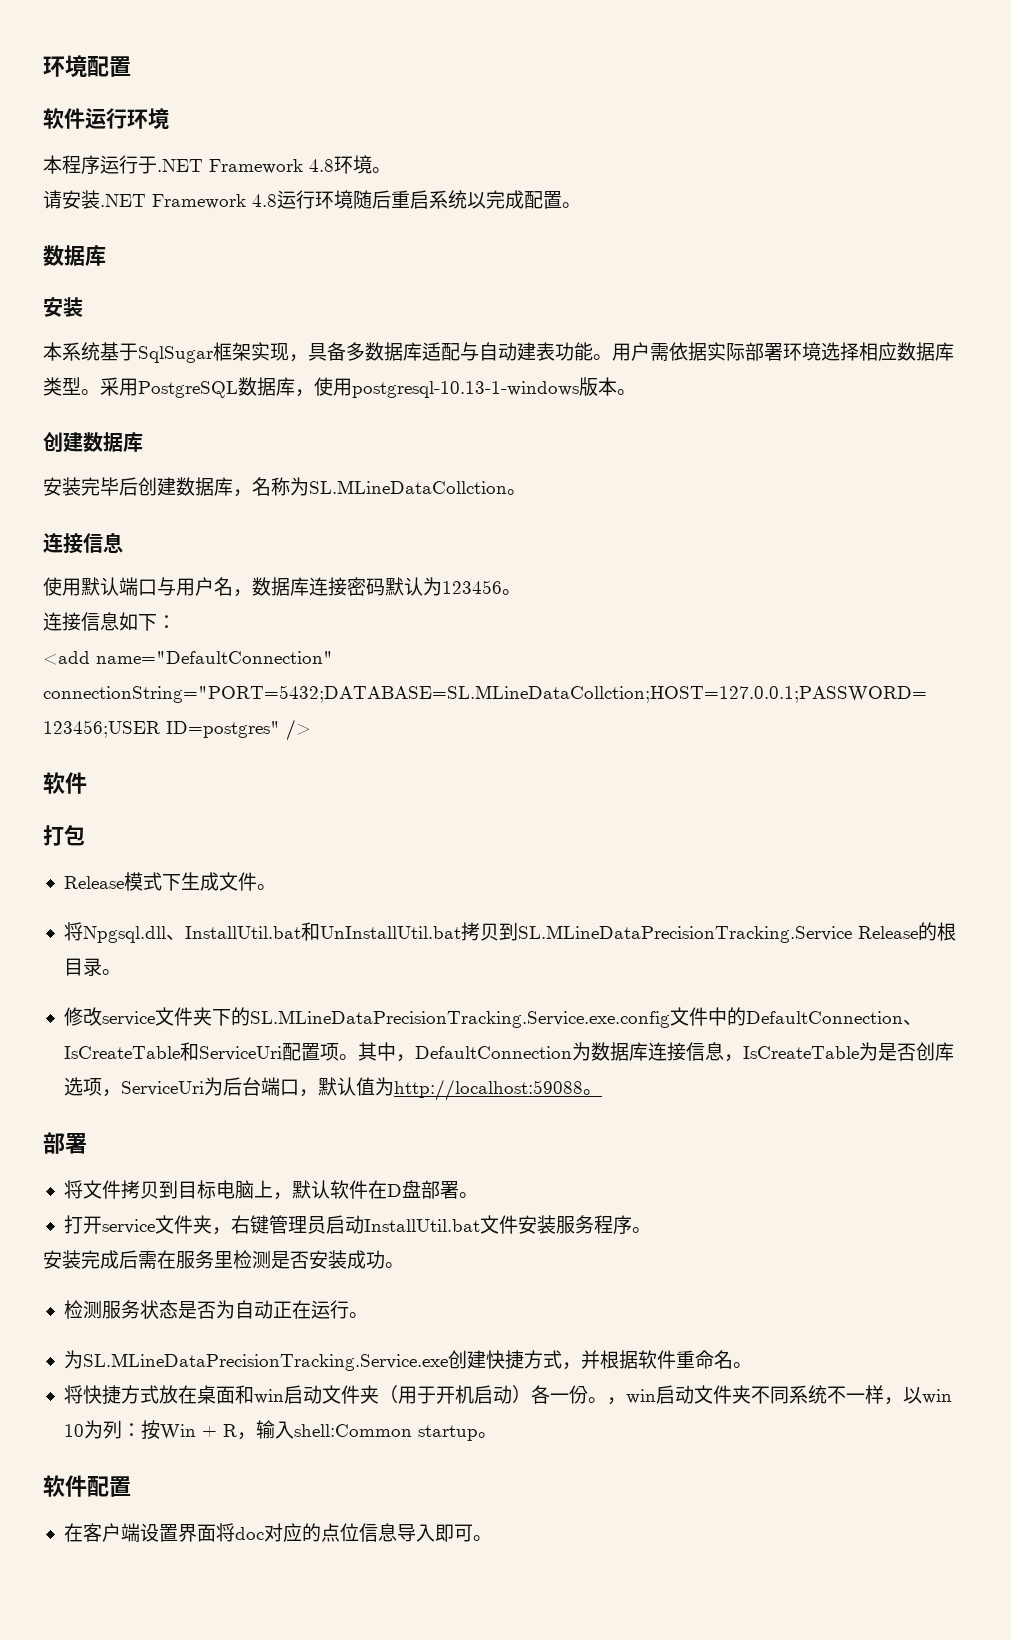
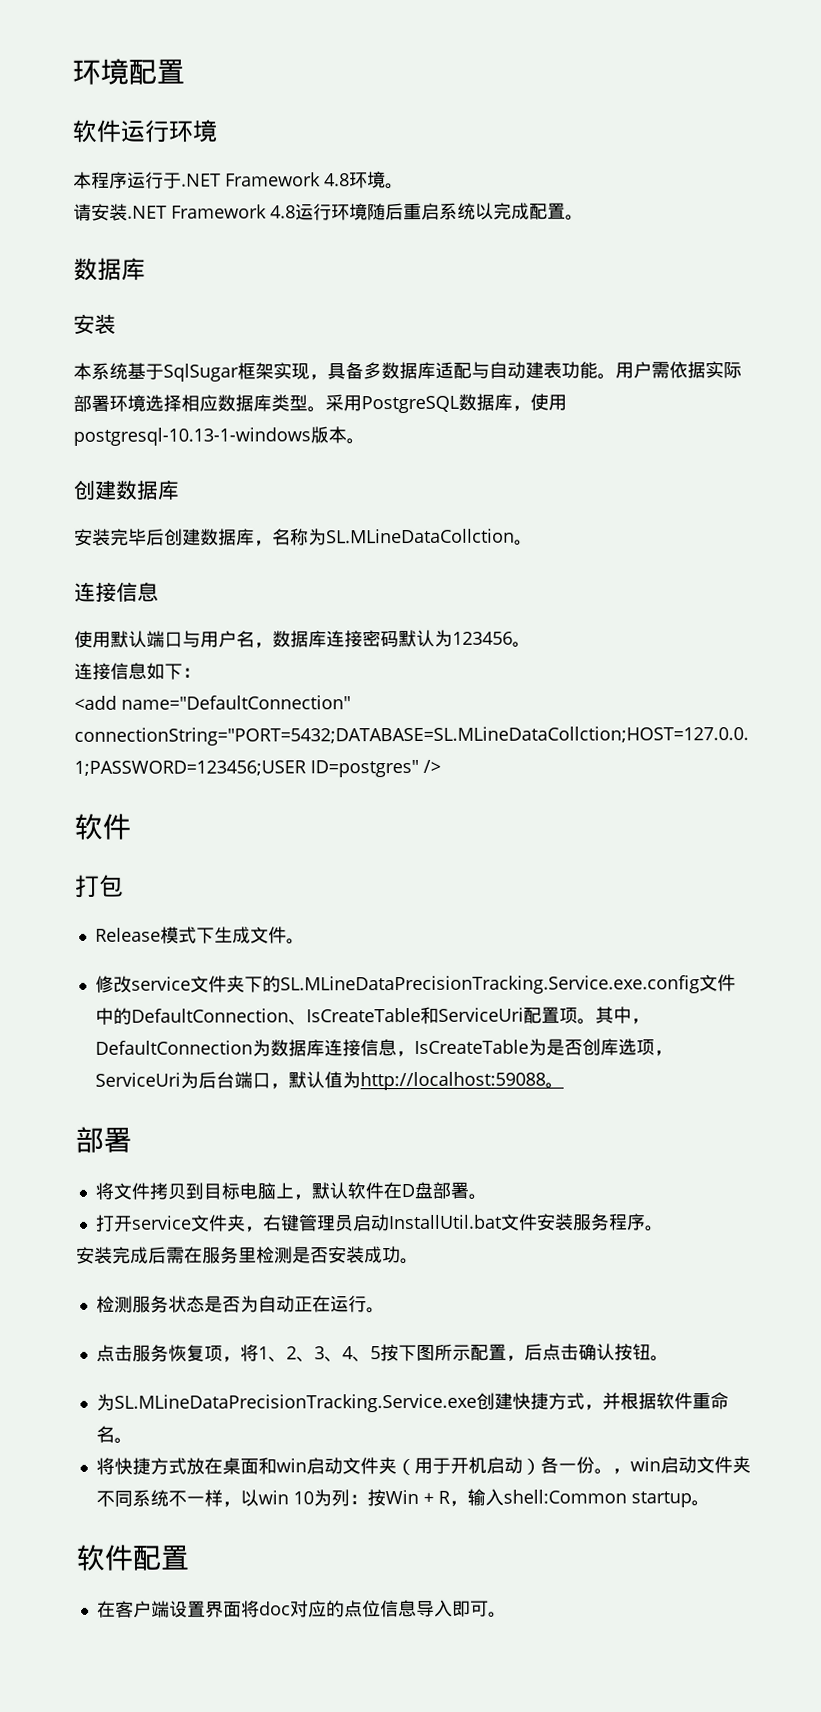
[63,922,956,943] [63,958,121,976] // 将Npgsql.dll、InstallUtil.bat和UnInstallUtil.bat拷贝到SL.MLineDataPrecisionTracking.Service Release的根目录。 -> (305, 941) none
(368, 1315) none -> [95,1343,669,1363] // 点击服务恢复项，将1、2、3、4、5按下图所示配置，后点击确认按钮。

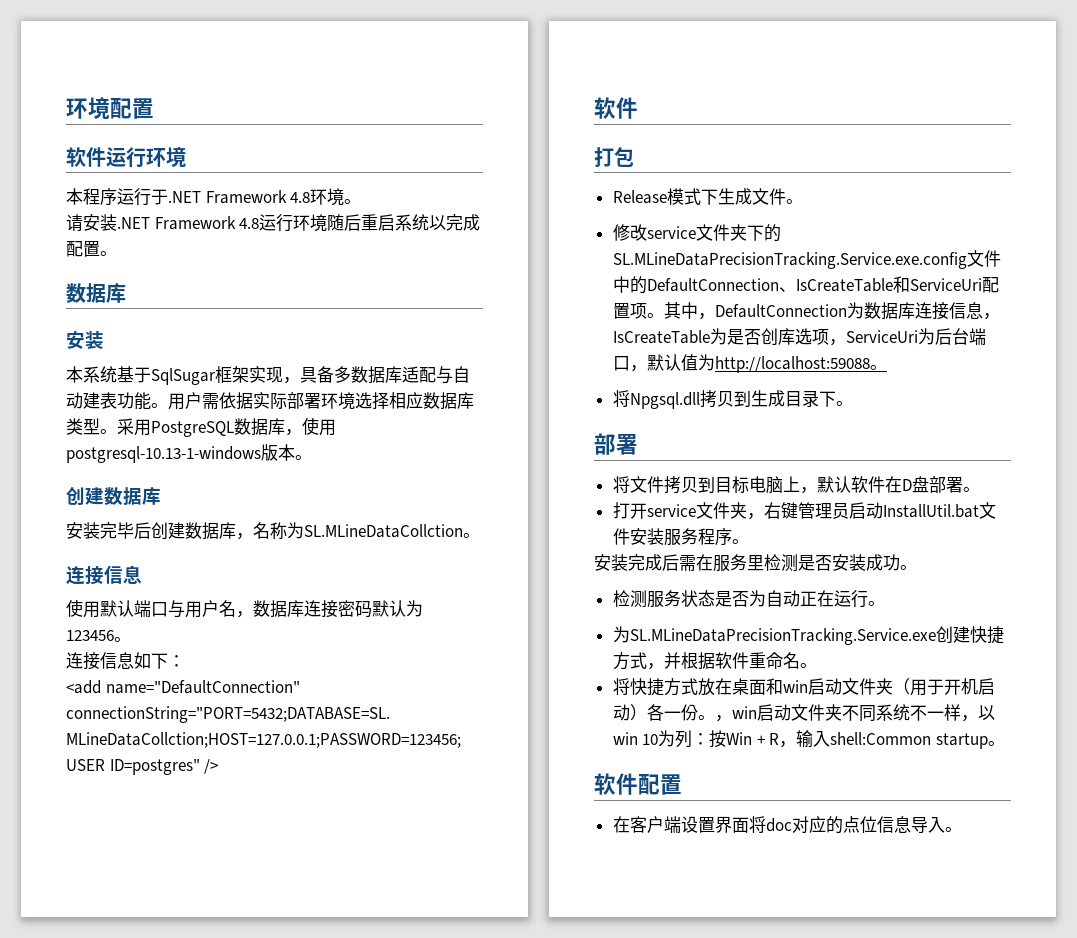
(564, 1085) none -> [612,390,853,409] // 将Npgsql.dll拷贝到生成目录下。
[95,1343,669,1363] // 点击服务恢复项，将1、2、3、4、5按下图所示配置，后点击确认按钮。 -> (885, 603) none
[451,1600,489,1617] 即可 -> (945, 825) none

